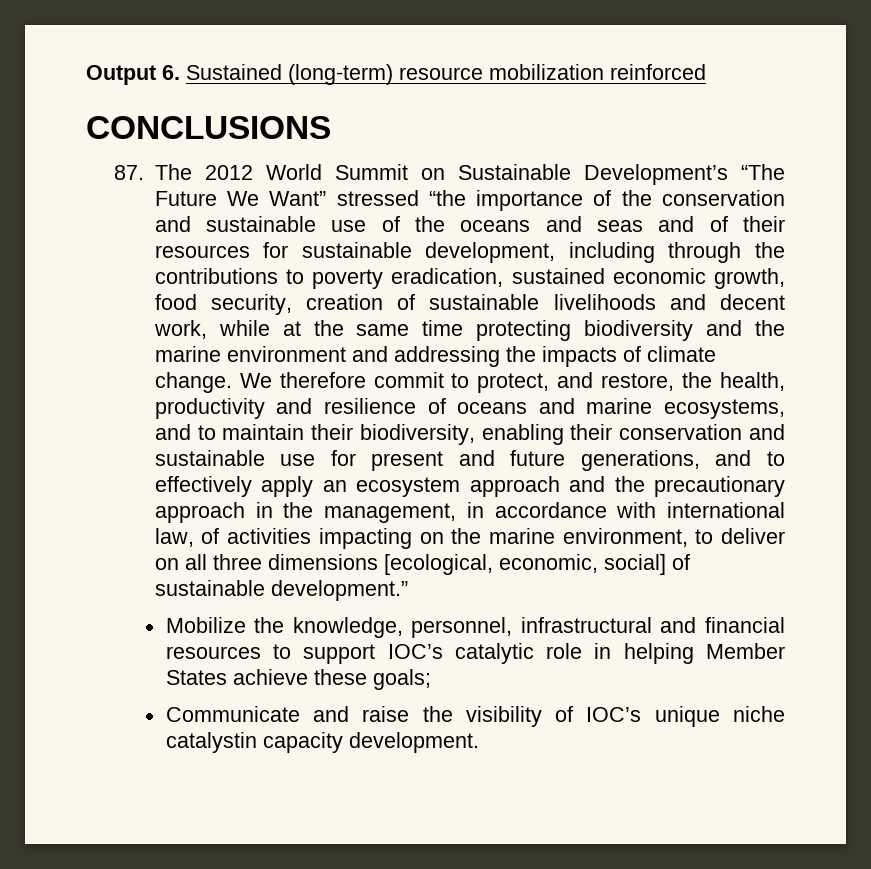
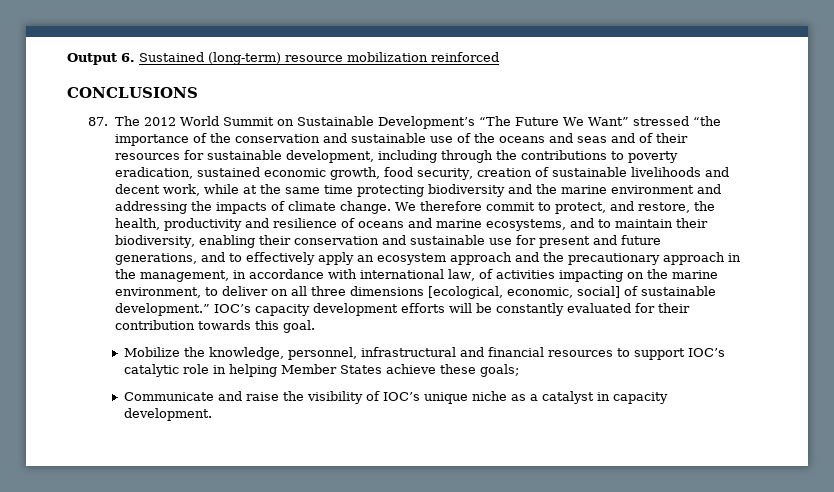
(408, 590) none -> [213,303,690,316] [114,320,315,333] IOC’s capacity development efforts will be constantly evaluated for their contribution towards this goal.
[165,732,257,753] catalystin -> [510,391,610,404] as a catalyst in

